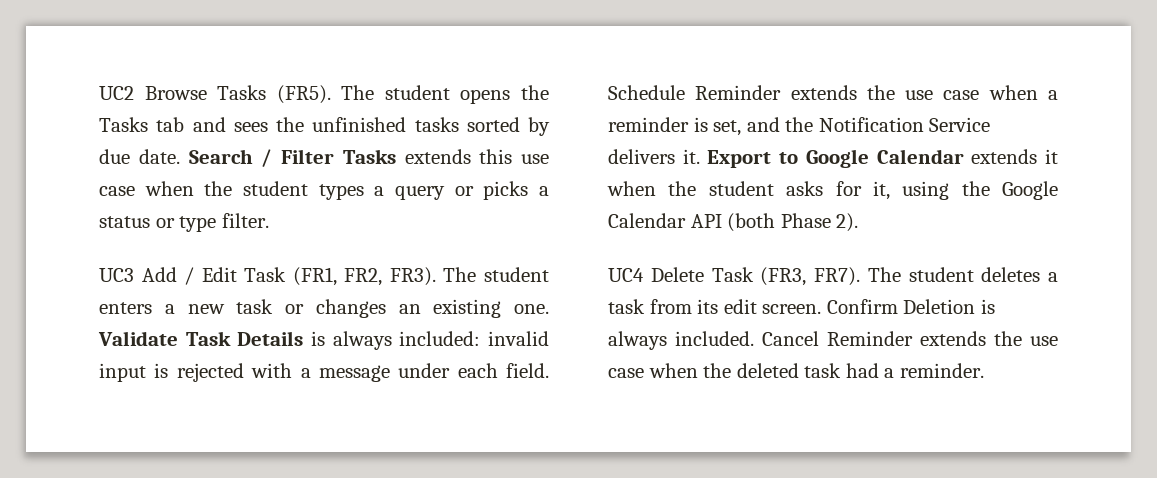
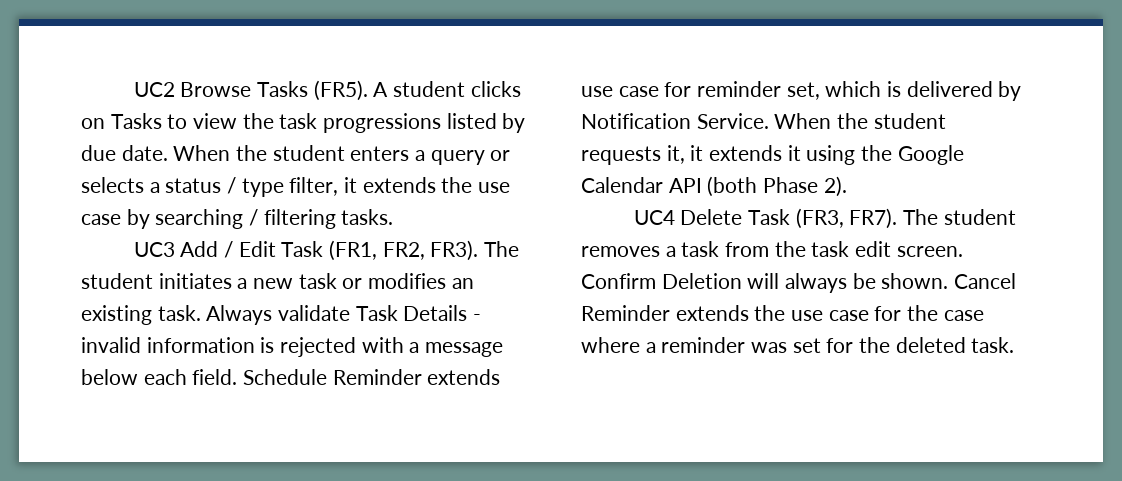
[341,85,549,104] [99,117,550,136] [99,149,549,167] [99,181,364,200] The student opens the Tasks tab and sees the unfinished tasks sorted by due date. Search / Filter Tasks extends this use case when the student types -> [373,81,521,97] [81,113,526,133] [81,145,410,161] A student clicks on Tasks to view the task progressions listed by due date. When the student enters
[483,181,529,200] picks -> [81,177,144,193] selects
[155,213,269,232] or type filter. -> [227,177,511,197] [81,209,394,229] / type filter, it extends the use case by searching / filtering tasks.
[99,302,152,314] enters -> [158,273,232,289] initiates
[315,299,386,318] changes -> [368,273,447,289] modifies
[514,304,549,314] [98,331,549,350] [99,363,146,382] one. Validate Task Details is always included: invalid input -> [157,305,482,325] [81,337,255,353] task. Always validate Task Details - invalid information
[398,363,451,378] under -> [81,369,138,385] below
[866,85,1058,100] [608,117,991,136] [608,149,1058,168] [607,181,890,200] the use case when a reminder is set, and the Notification Service delivers it. Export to Google Calendar extends it when the student asks for it, -> [581,81,1022,101] [581,113,946,129] [581,145,801,165] use case for reminder set, which is delivered by Notification Service. When the student requests it, it extends it
[981,267,1041,282] deletes -> [581,246,660,257] removes
[697,299,719,314] its -> [774,241,850,257] the task
[980,299,995,314] [608,331,754,350] is always included. -> [747,273,949,293] will always be shown.
[648,363,984,378] when the deleted task had a reminder. -> [874,305,984,321] [581,337,1015,353] for the case where a reminder was set for the deleted task.

